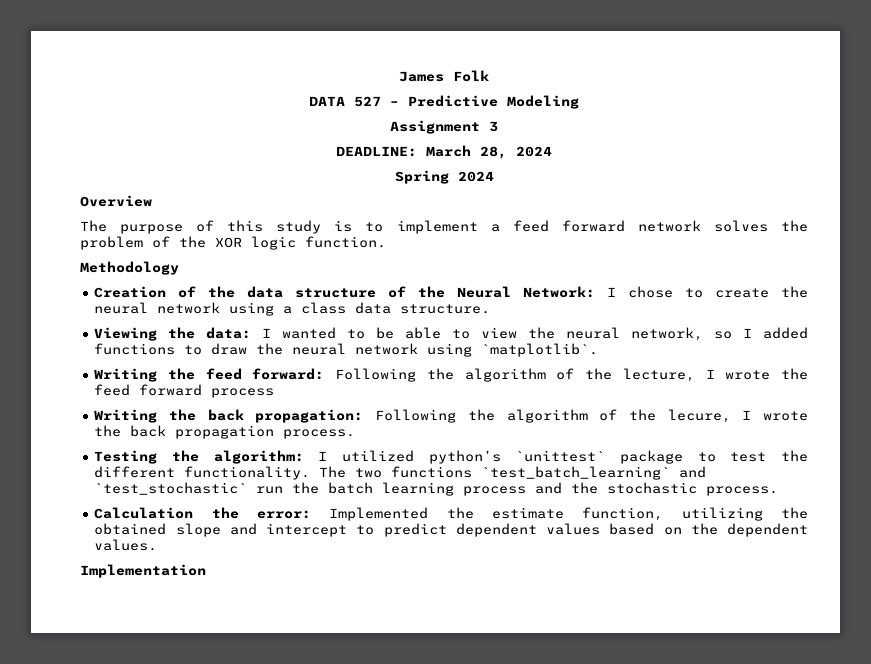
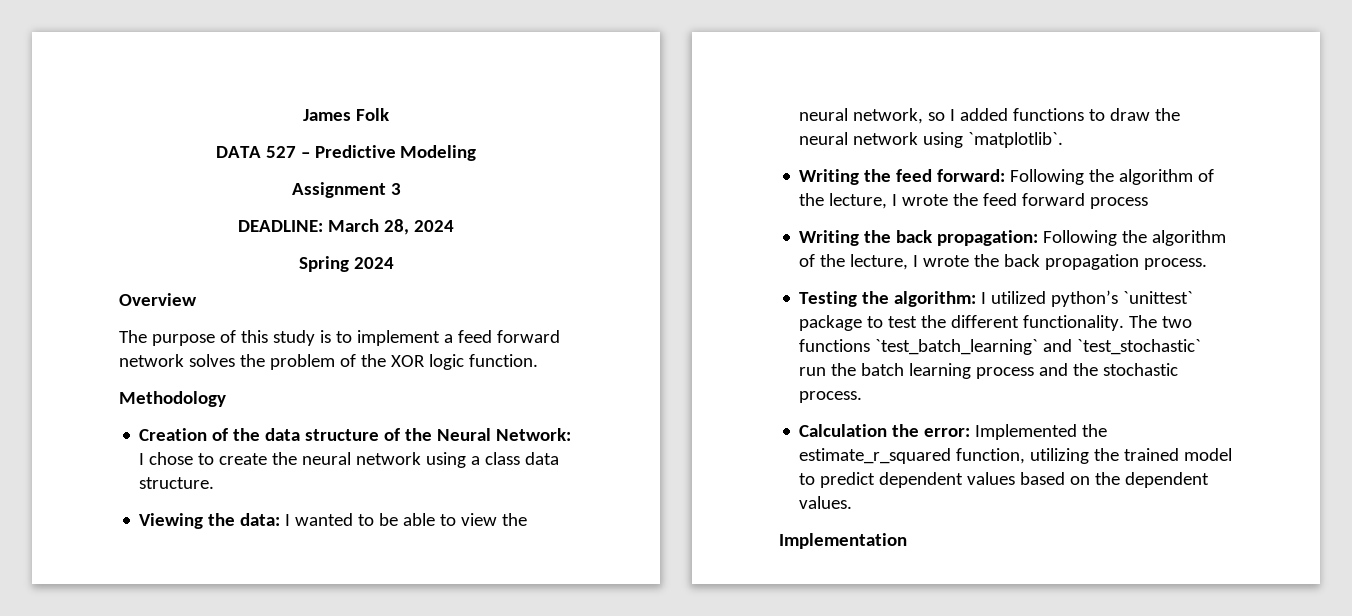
[667,409,731,423] lecure, -> [850,254,909,270] lecture,
[491,507,564,519] estimate -> [799,448,952,464] estimate_r_squared
[94,523,348,537] obtained slope and intercept -> [1124,448,1233,461] trained model

